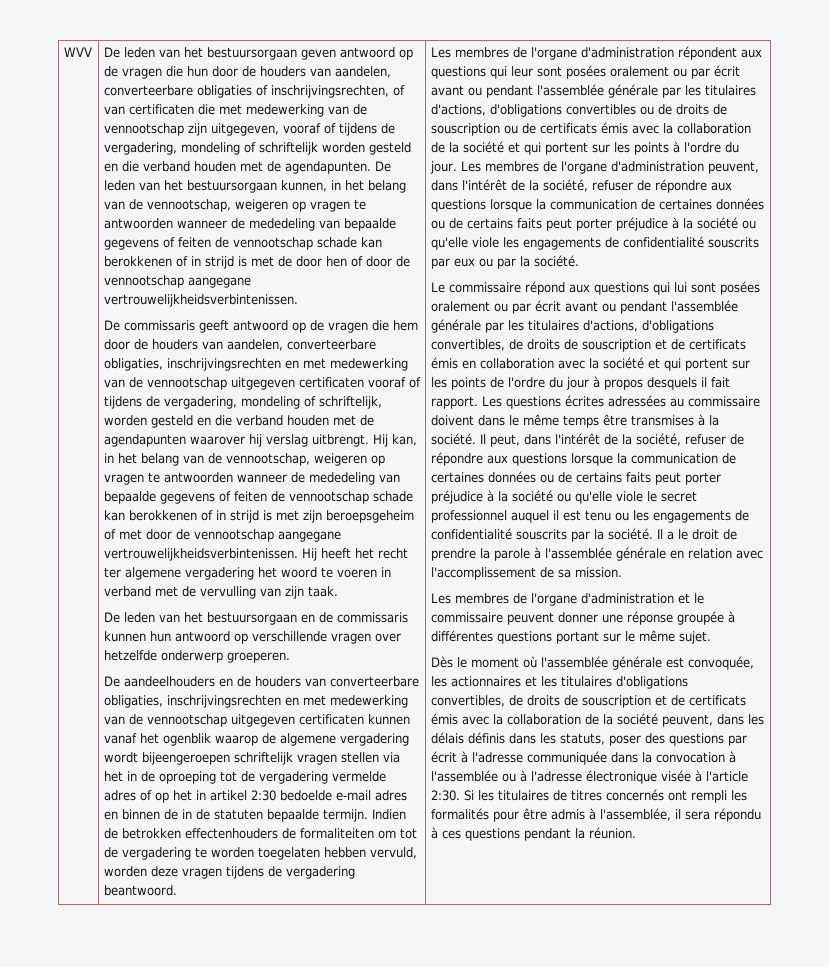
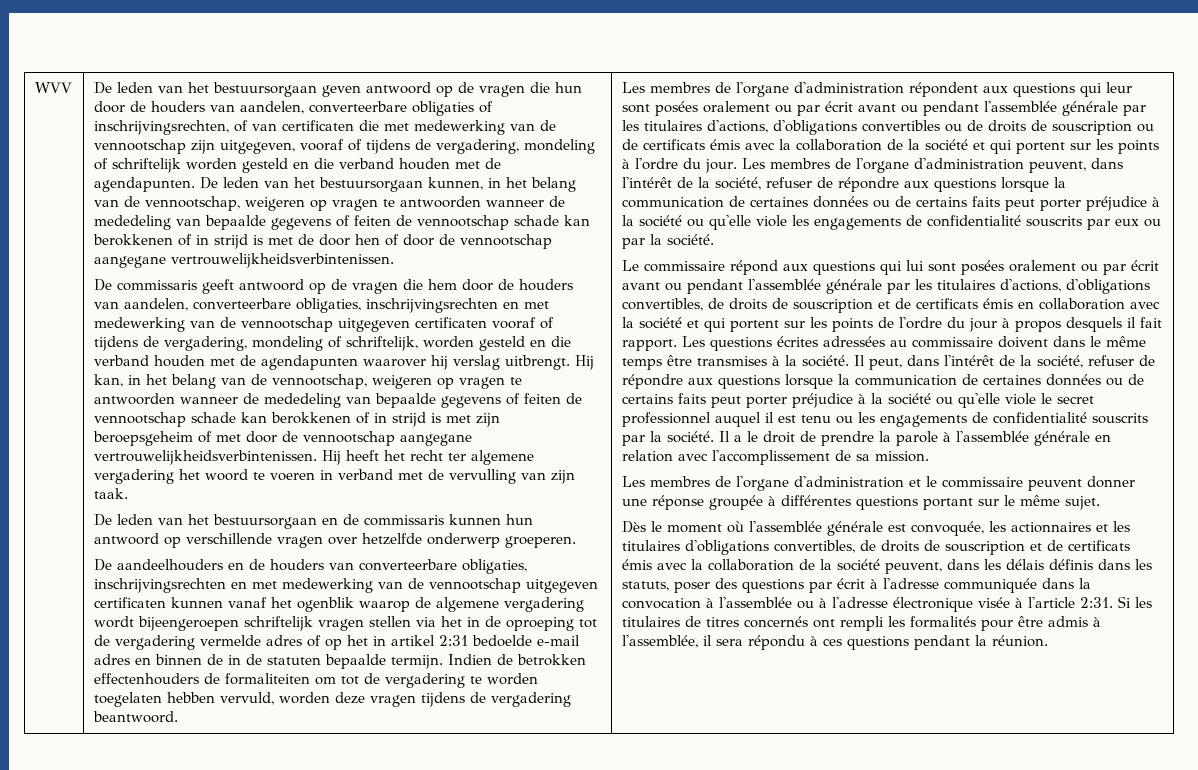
[250,790,276,801] 2:30 -> [438,635,468,646] 2:31
[430,790,460,801] 2:30. -> [1079,597,1113,608] 2:31.

